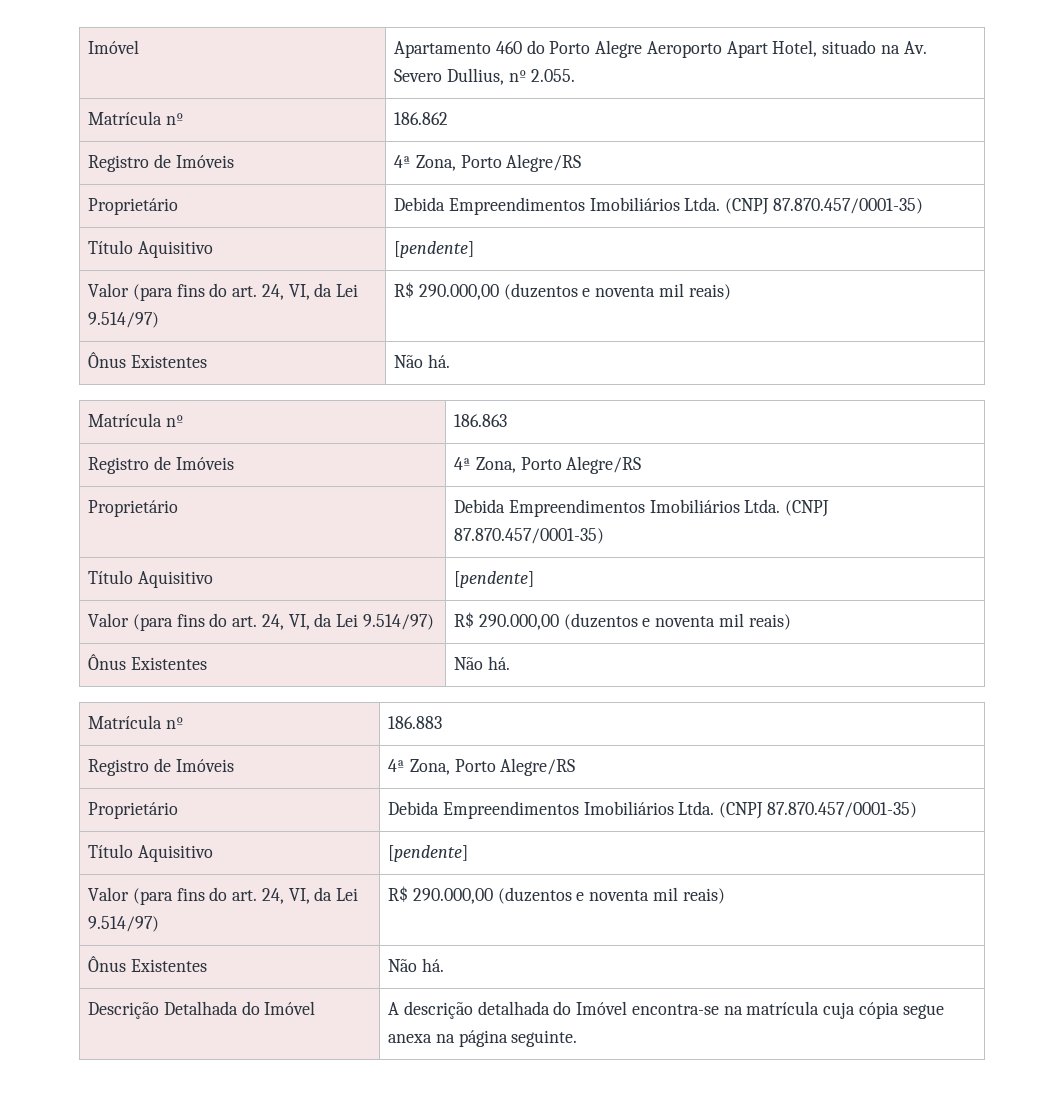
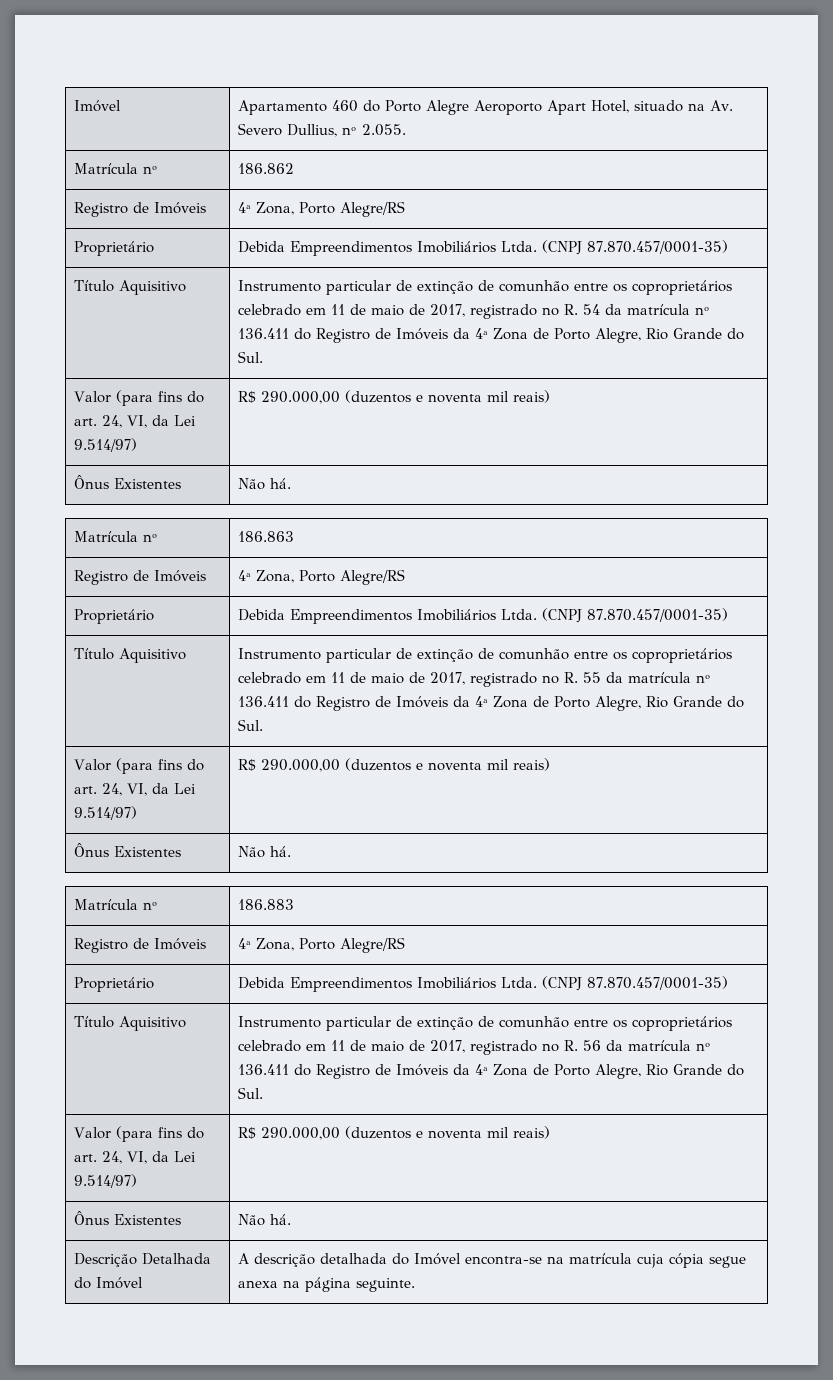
[394,241,475,258] [pendente] -> [237,280,732,295] [237,304,710,319] [237,328,744,343] [237,351,263,363] Instrumento particular de extinção de comunhão entre os coproprietários celebrado em 11 de maio de 2017, registrado no R. 54 da matrícula nº 136.411 do Registro de Imóveis da 4ª Zona de Porto Alegre, Rio Grande do Sul.
[454,571,535,588] [pendente] -> [237,648,732,663] [237,672,711,687] [237,696,744,711] [237,719,263,731] Instrumento particular de extinção de comunhão entre os coproprietários celebrado em 11 de maio de 2017, registrado no R. 55 da matrícula nº 136.411 do Registro de Imóveis da 4ª Zona de Porto Alegre, Rio Grande do Sul.
[388,845,469,862] [pendente] -> [237,1016,732,1031] [237,1040,711,1055] [237,1064,744,1079] [237,1087,263,1099] Instrumento particular de extinção de comunhão entre os coproprietários celebrado em 11 de maio de 2017, registrado no R. 56 da matrícula nº 136.411 do Registro de Imóveis da 4ª Zona de Porto Alegre, Rio Grande do Sul.

